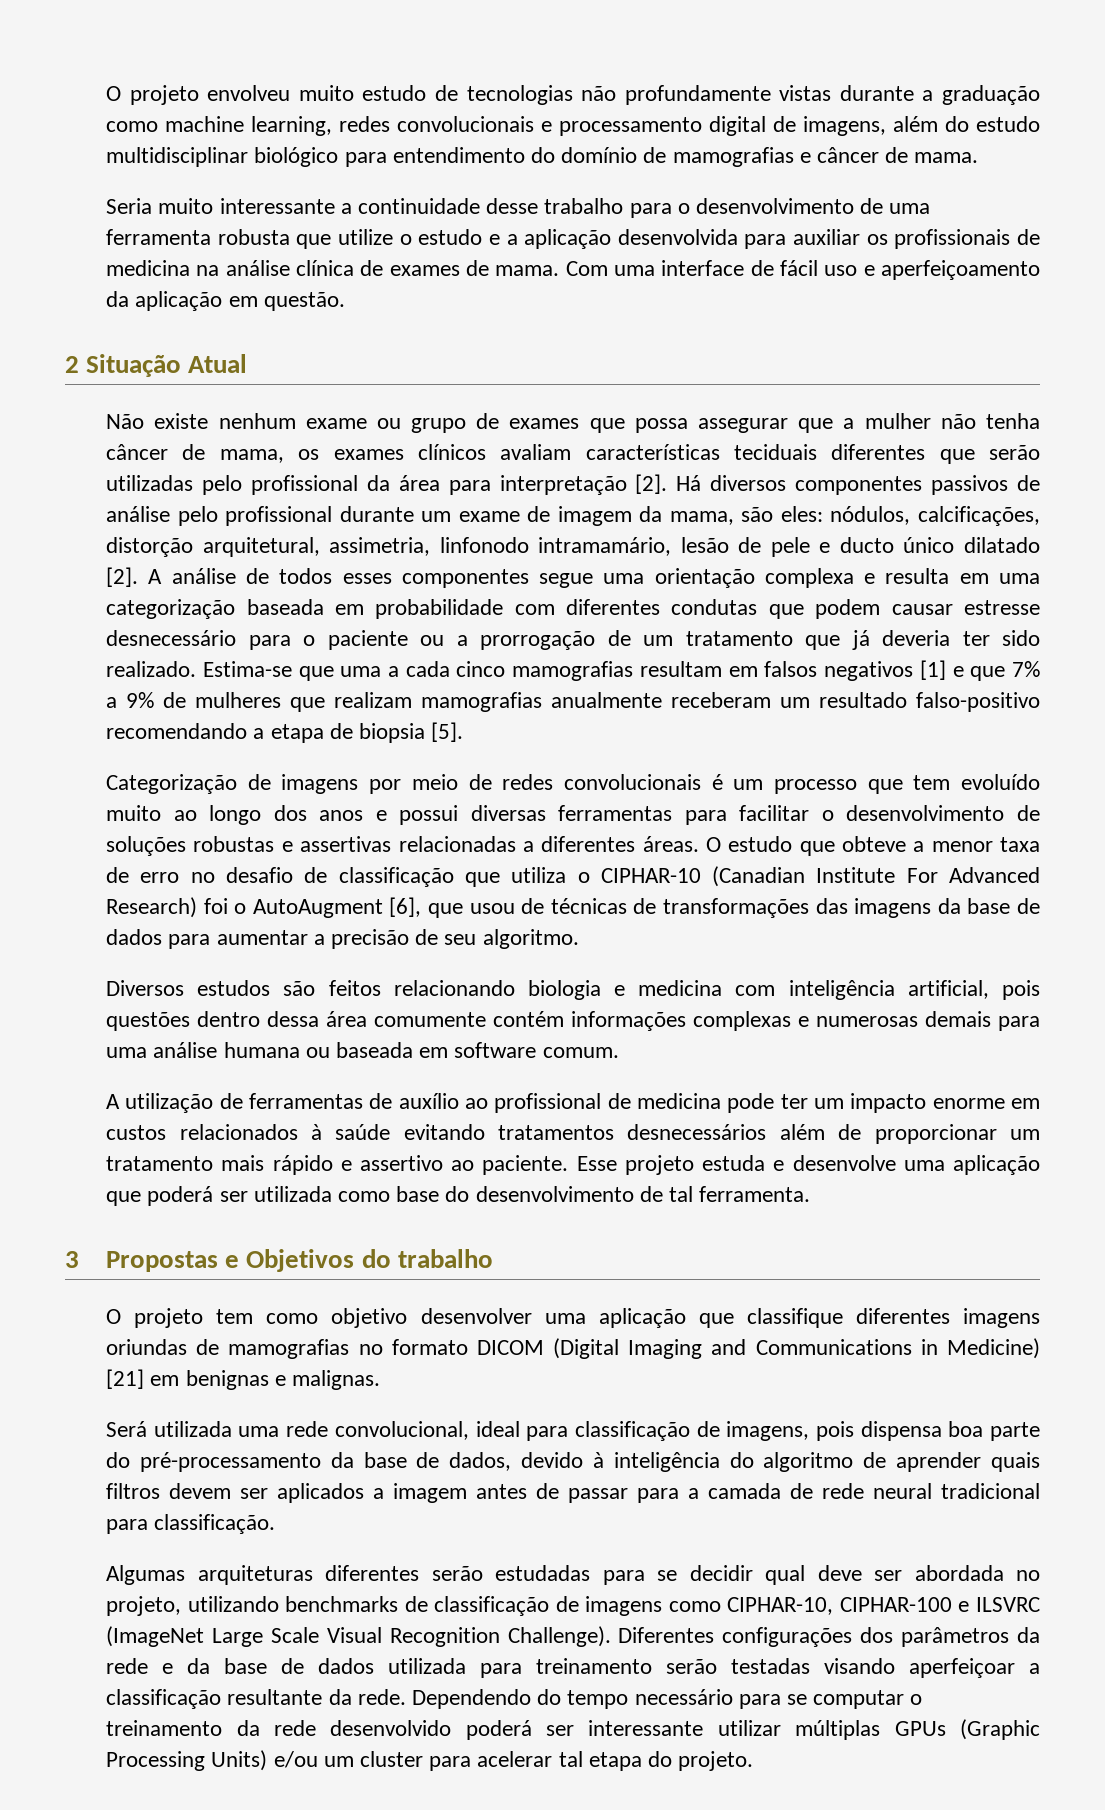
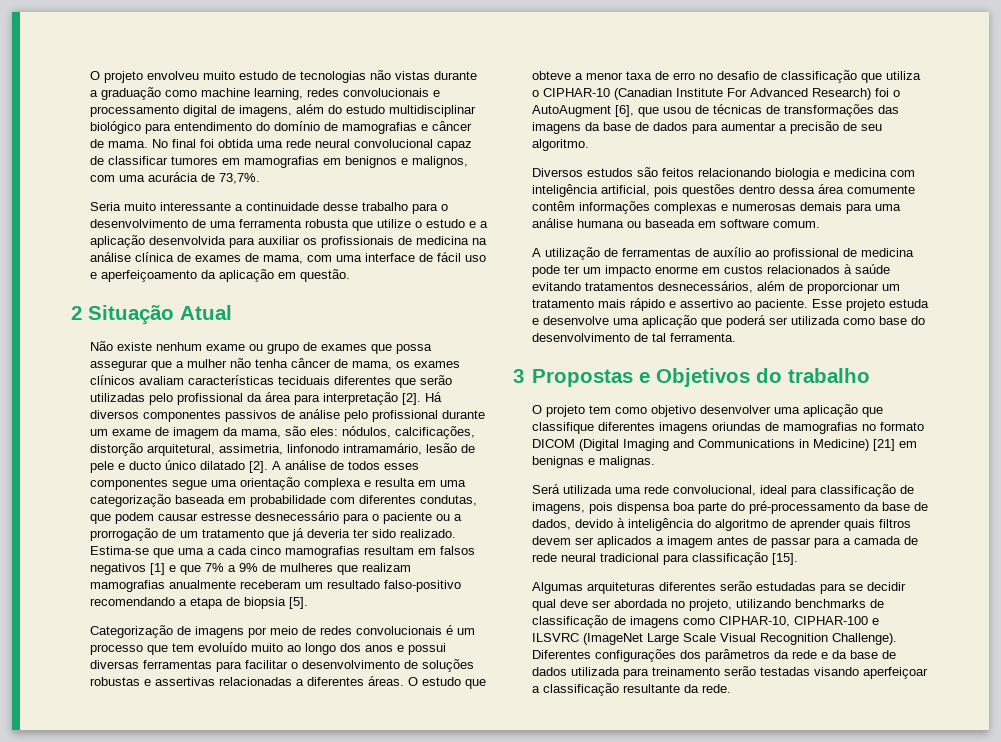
[624,85,771,105] profundamente -> (392, 75) none
(979, 157) none -> [152,139,473,151] [90,156,469,168] [90,172,261,184] No final foi obtida uma rede neural convolucional capaz de classificar tumores em mamografias em benignos e malignos, com uma acurácia de 73,7%.
[495,261,608,276] mama. Com -> [263,255,333,264] mama, com
[671,599,758,615] condutas -> [420,495,478,506] condutas,
[493,1011,565,1027] contém -> [532,201,576,211] contêm
[627,1124,767,1140] desnecessários -> [658,281,754,293] desnecessários,
[154,1514,276,1534] classificação. -> [692,552,799,565] classificação [15].
[411,1689,923,1709] [106,1719,1040,1740] [106,1750,754,1771] Dependendo do tempo necessário para se computar o treinamento da rede desenvolvido poderá ser interessante utilizar múltiplas GPUs (Graphic Processing Units) e/ou um cluster para acelerar tal etapa do projeto. -> (732, 688) none

